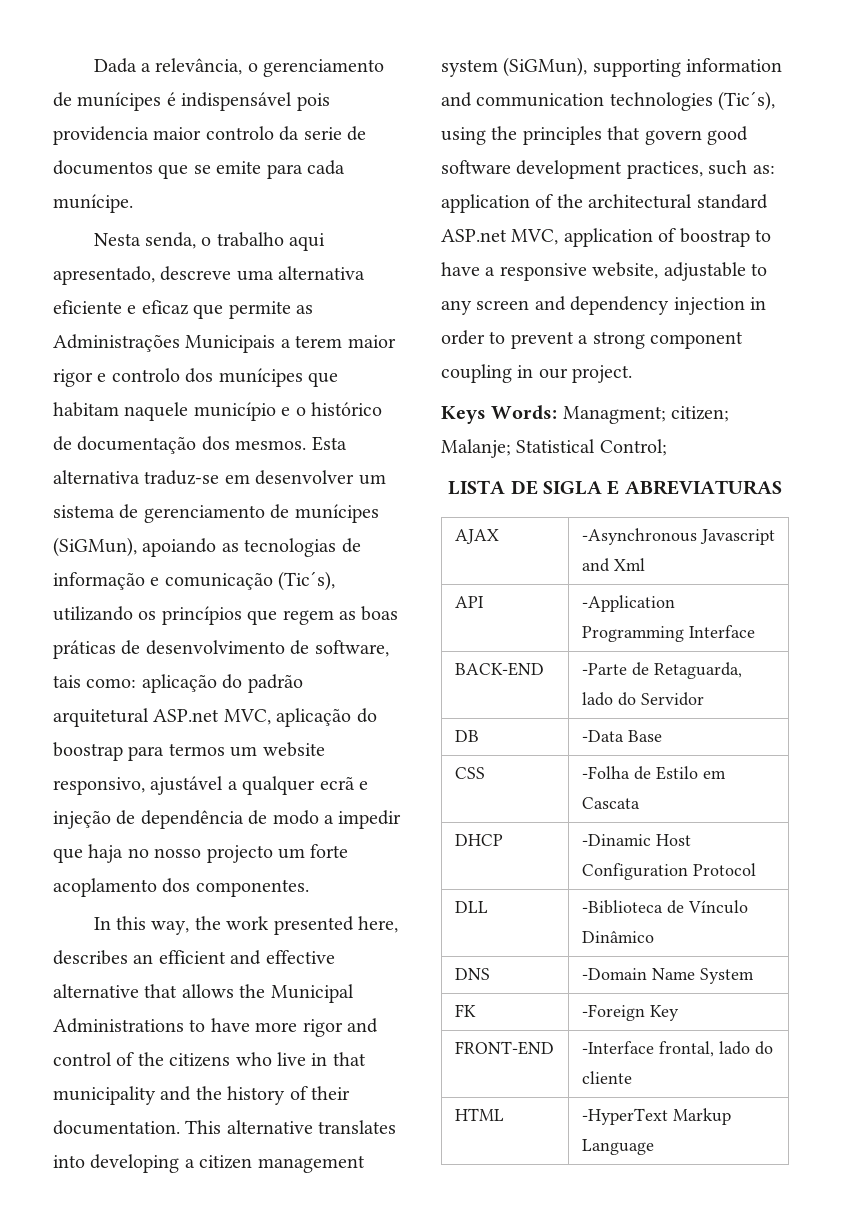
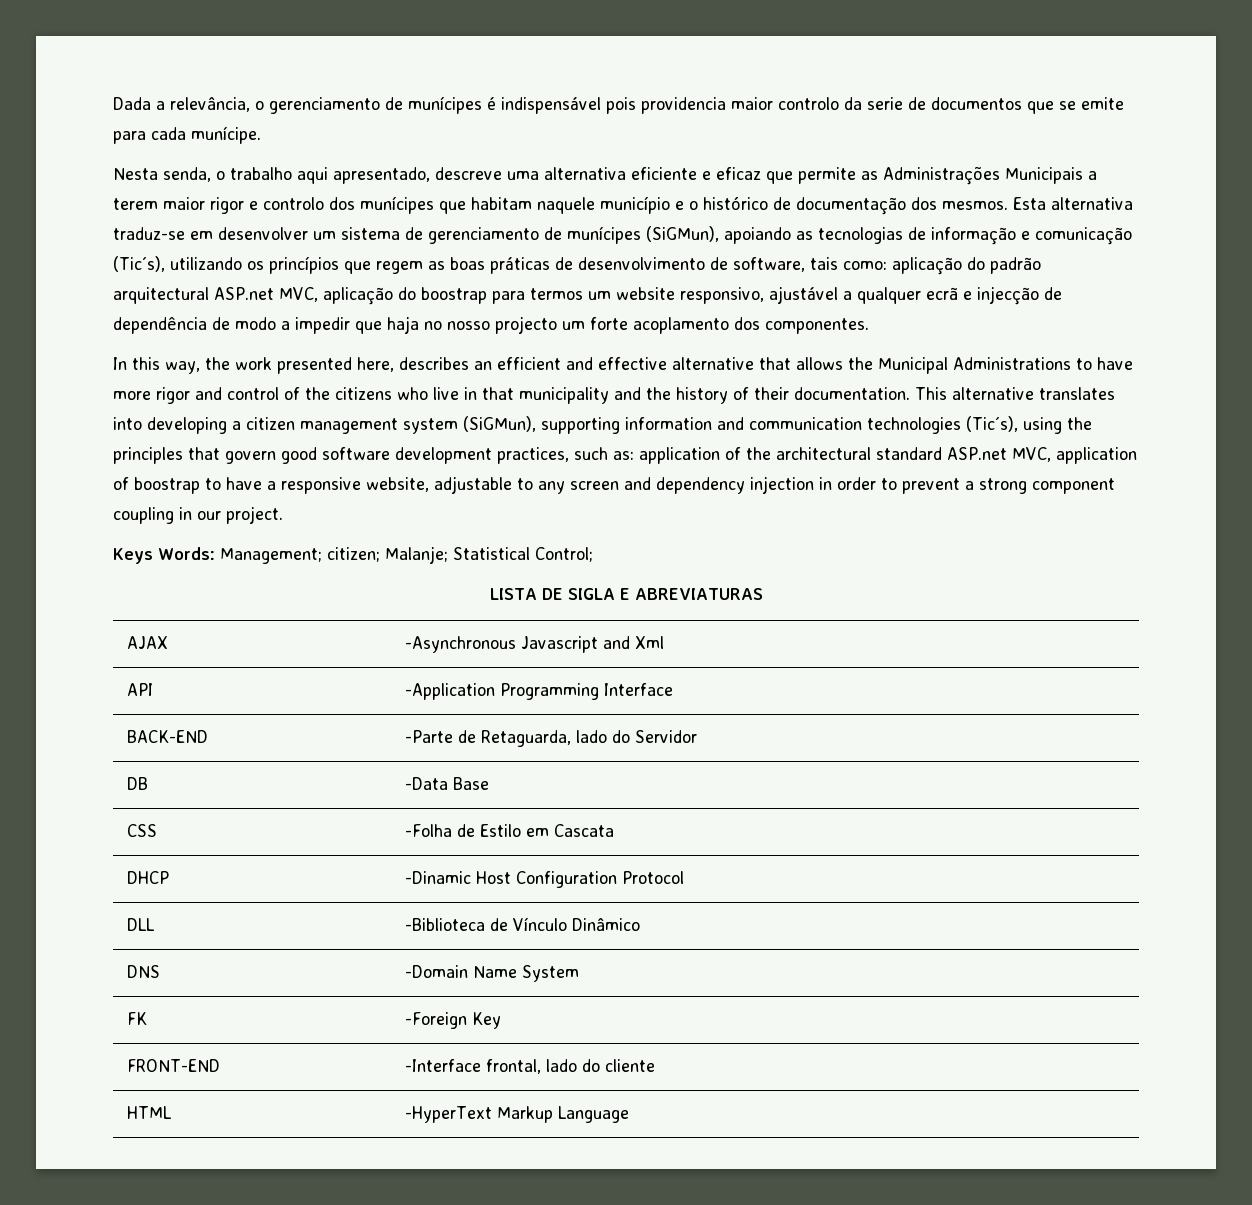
[53,708,149,727] arquitetural -> [113,287,209,304] arquitectural
[53,810,111,829] injeção -> [976,286,1039,305] injecção
[562,406,666,424] Managment; -> [219,548,322,564] Management;

